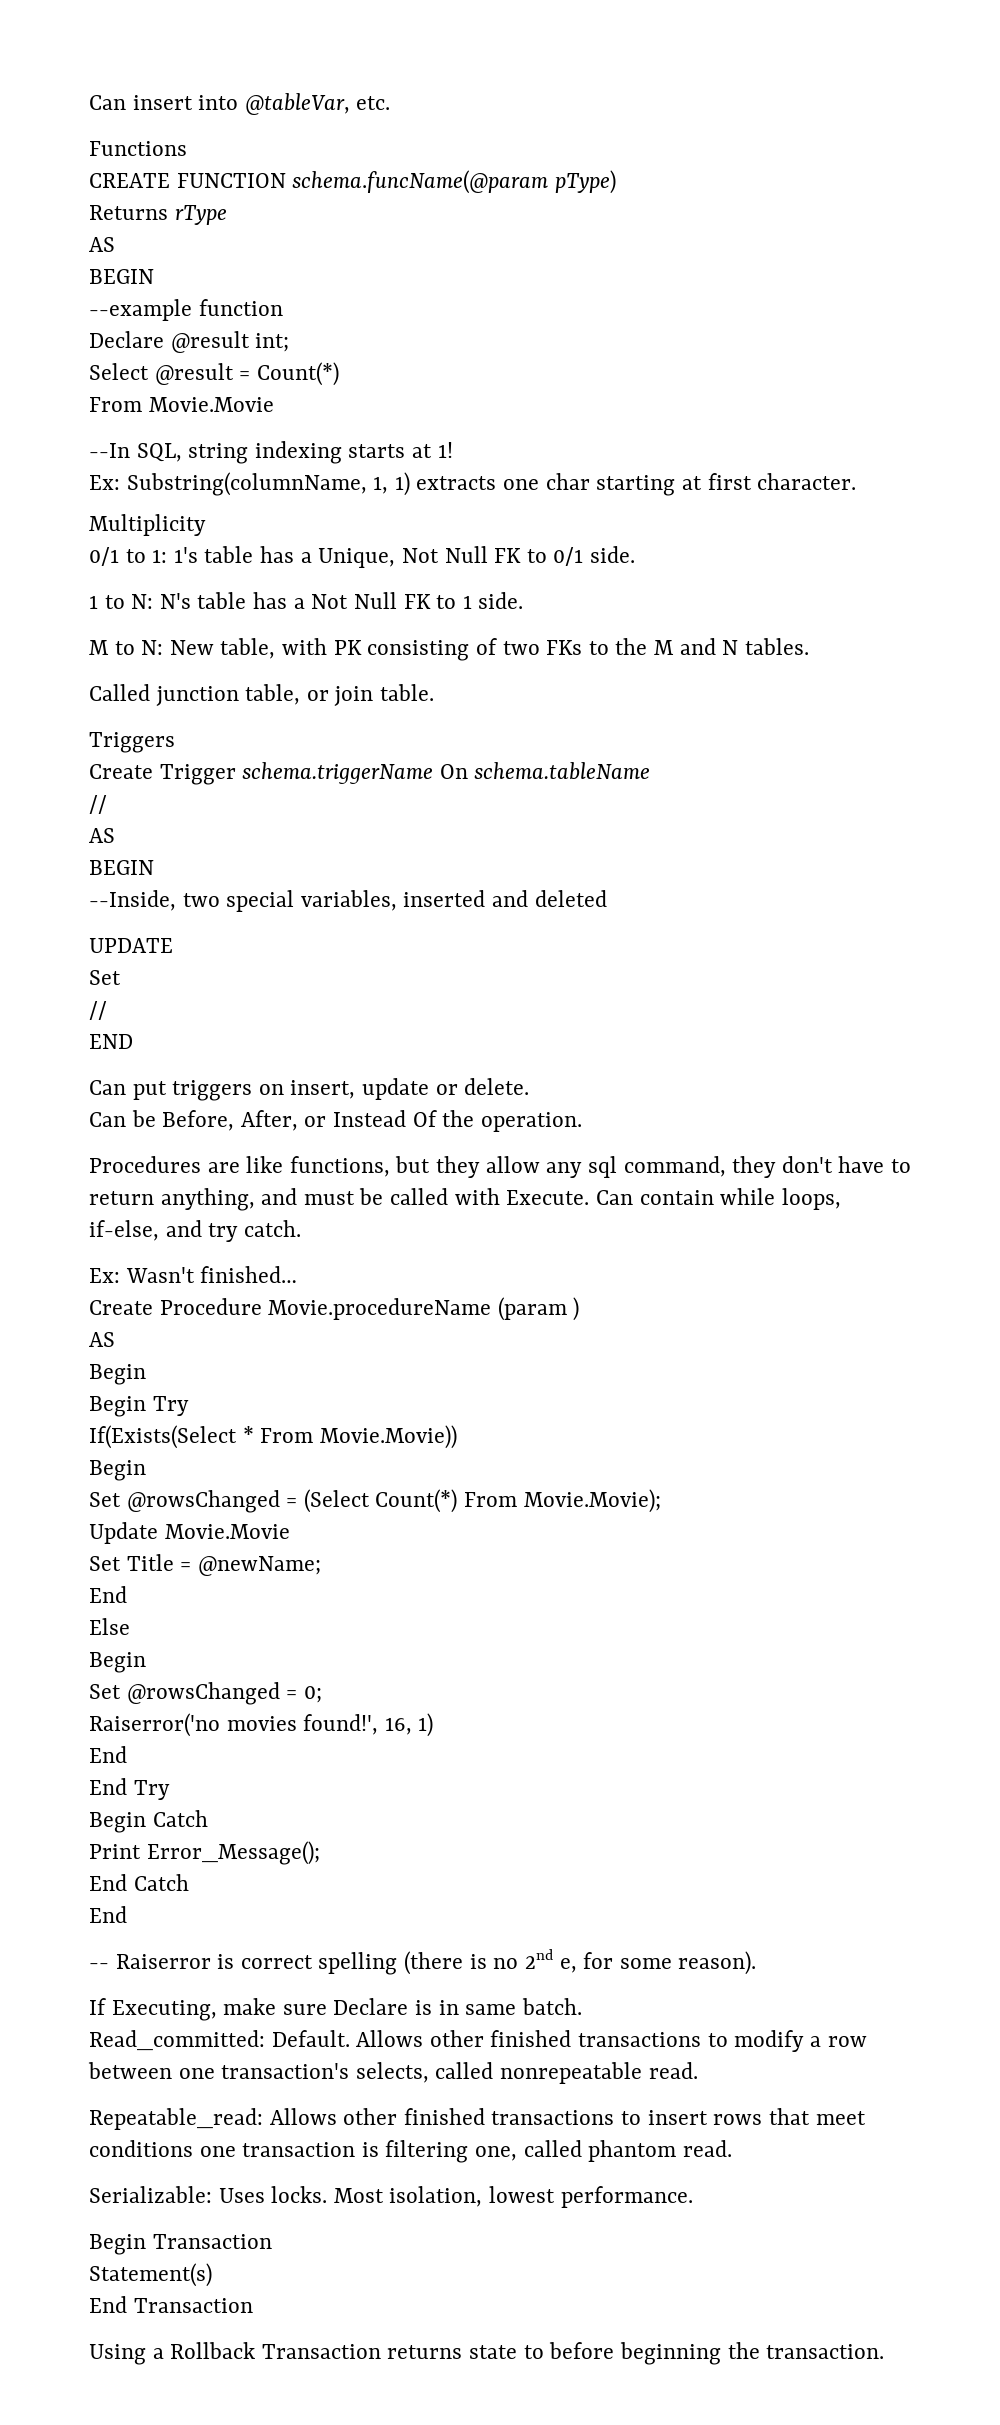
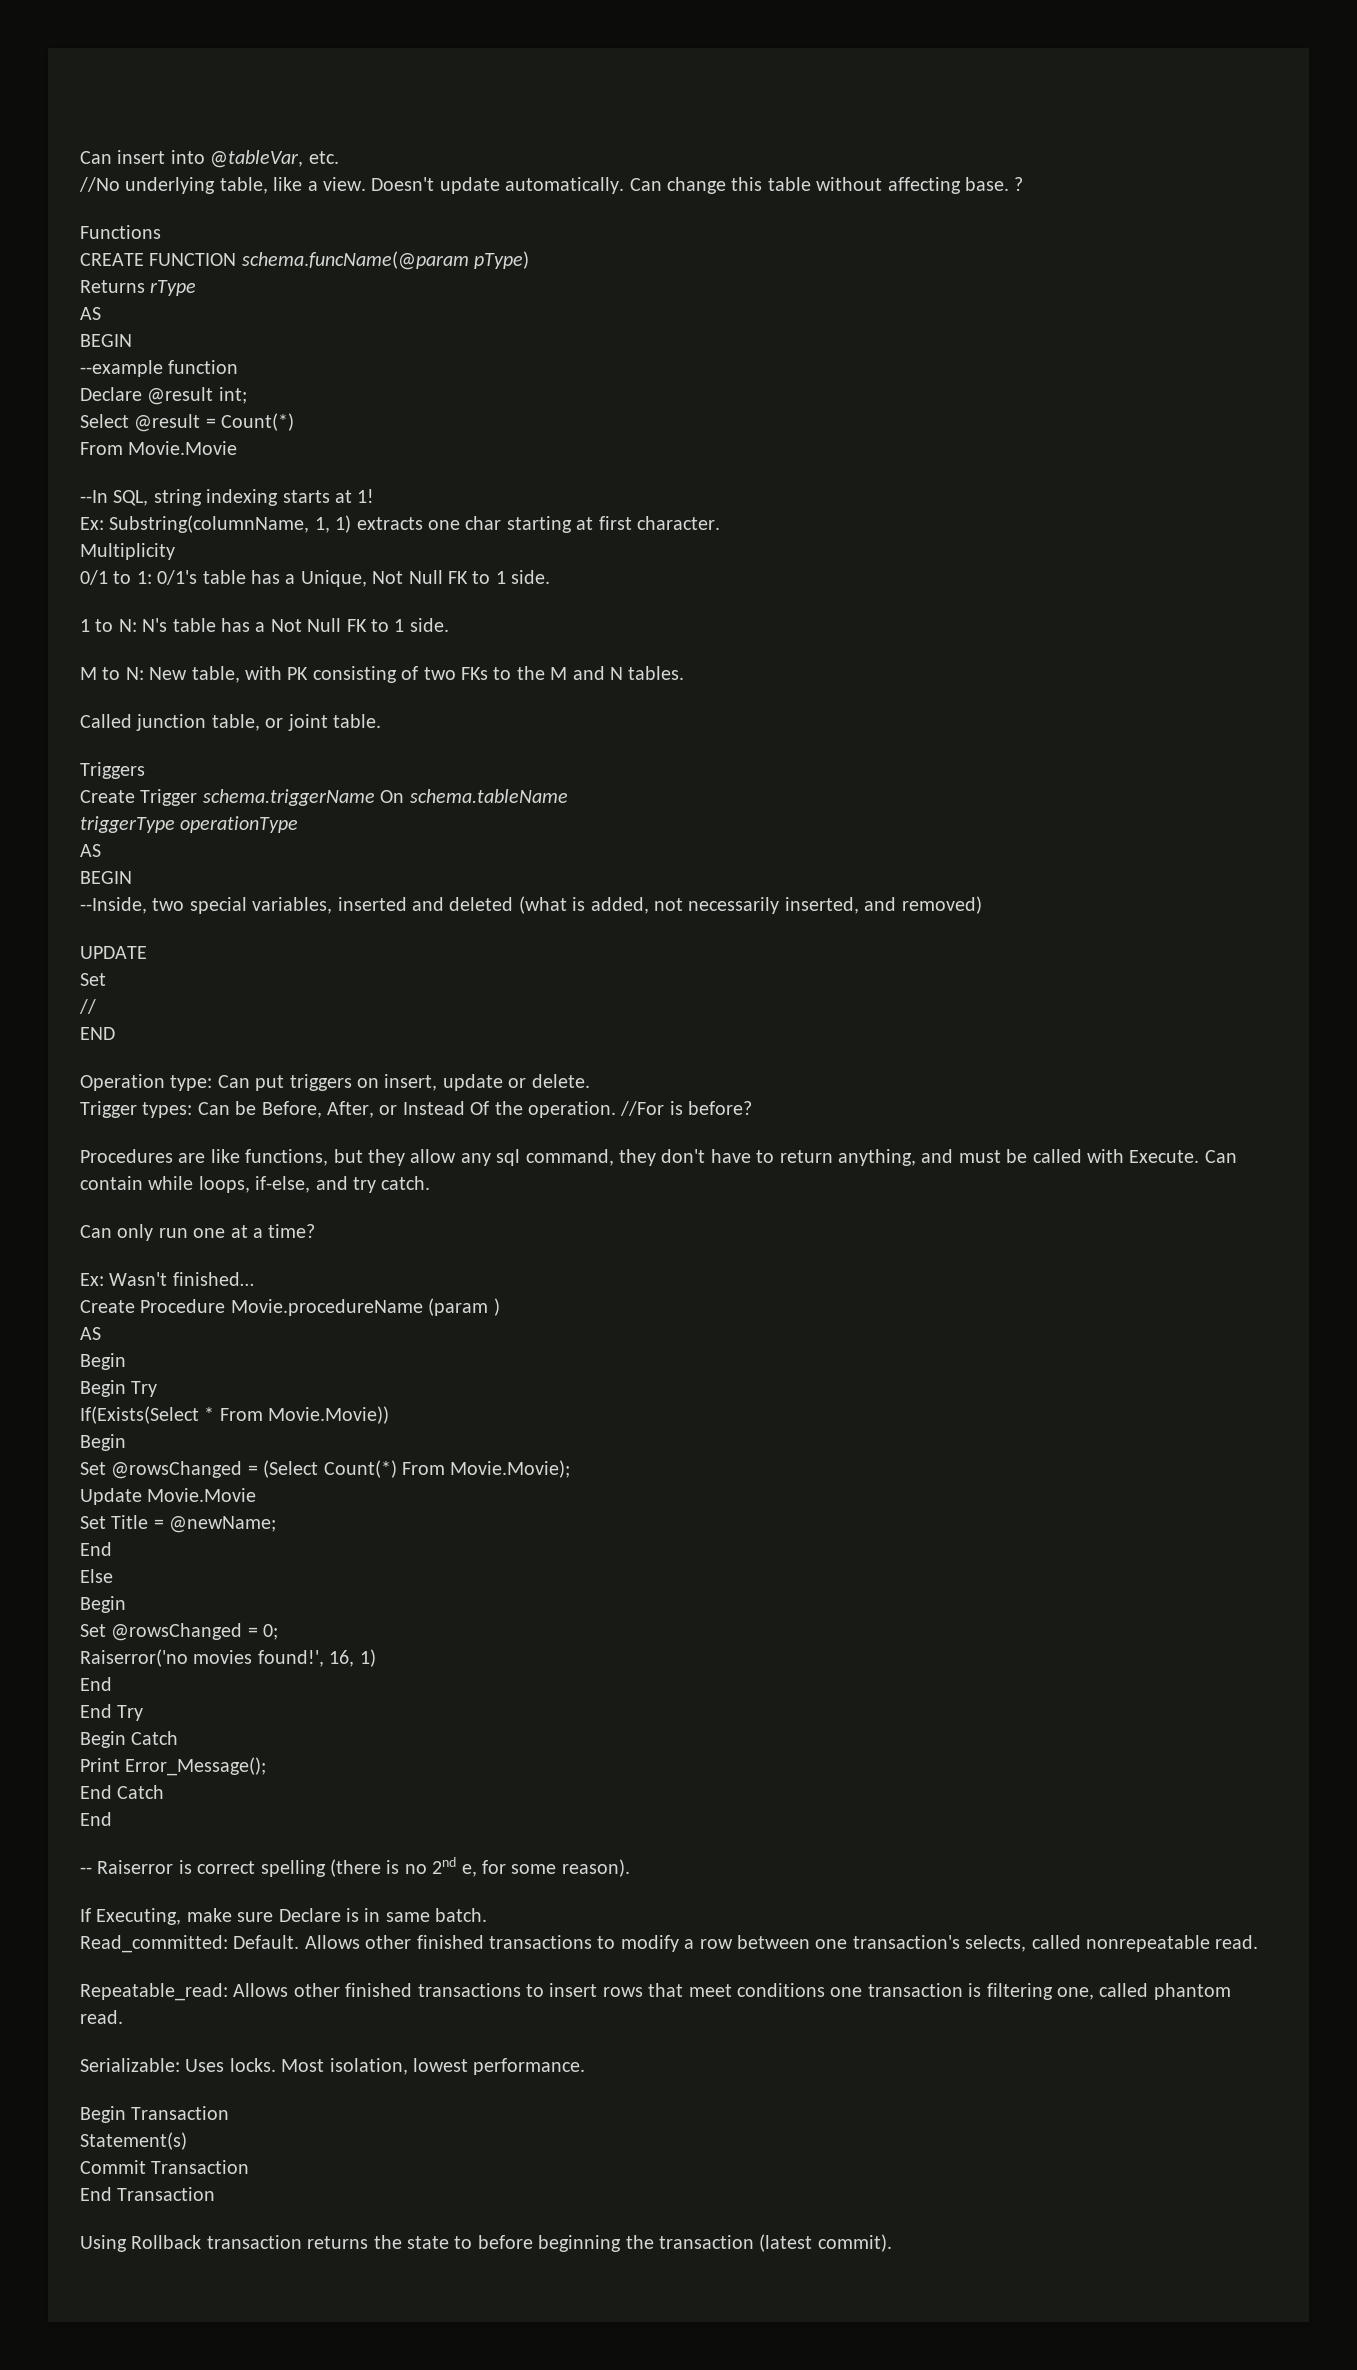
(391, 103) none -> [79,177,1024,194] // //No underlying table, like a view. Doesn't update automatically. Can change this table without affecting base. ?
[173,547,198,563] 1's -> [157,570,198,585] 0/1's
[553,547,584,566] 0/1 -> [495,571,506,584] 1
[334,686,374,706] join -> [287,714,328,731] joint
[89,795,107,814] // -> [80,816,299,833] triggerType operationType
(607, 898) none -> [518,896,982,914] (what is added, not necessarily inserted, and removed)
(133, 1041) none -> [80,1074,213,1091] Operation type:
(530, 1086) none -> [80,1101,193,1118] Trigger types:
(582, 1122) none -> [620,1101,753,1116] //For is before?
(301, 1228) none -> [80,1224,316,1241] // Can only run one at a time?
(212, 2275) none -> [80,2160,250,2174] // Commit Transaction
[152,2342,463,2359] a Rollback Transaction returns -> [131,2235,402,2249] Rollback transaction returns the
[766,2344,885,2359] transaction. -> [658,2234,892,2252] transaction (latest commit).

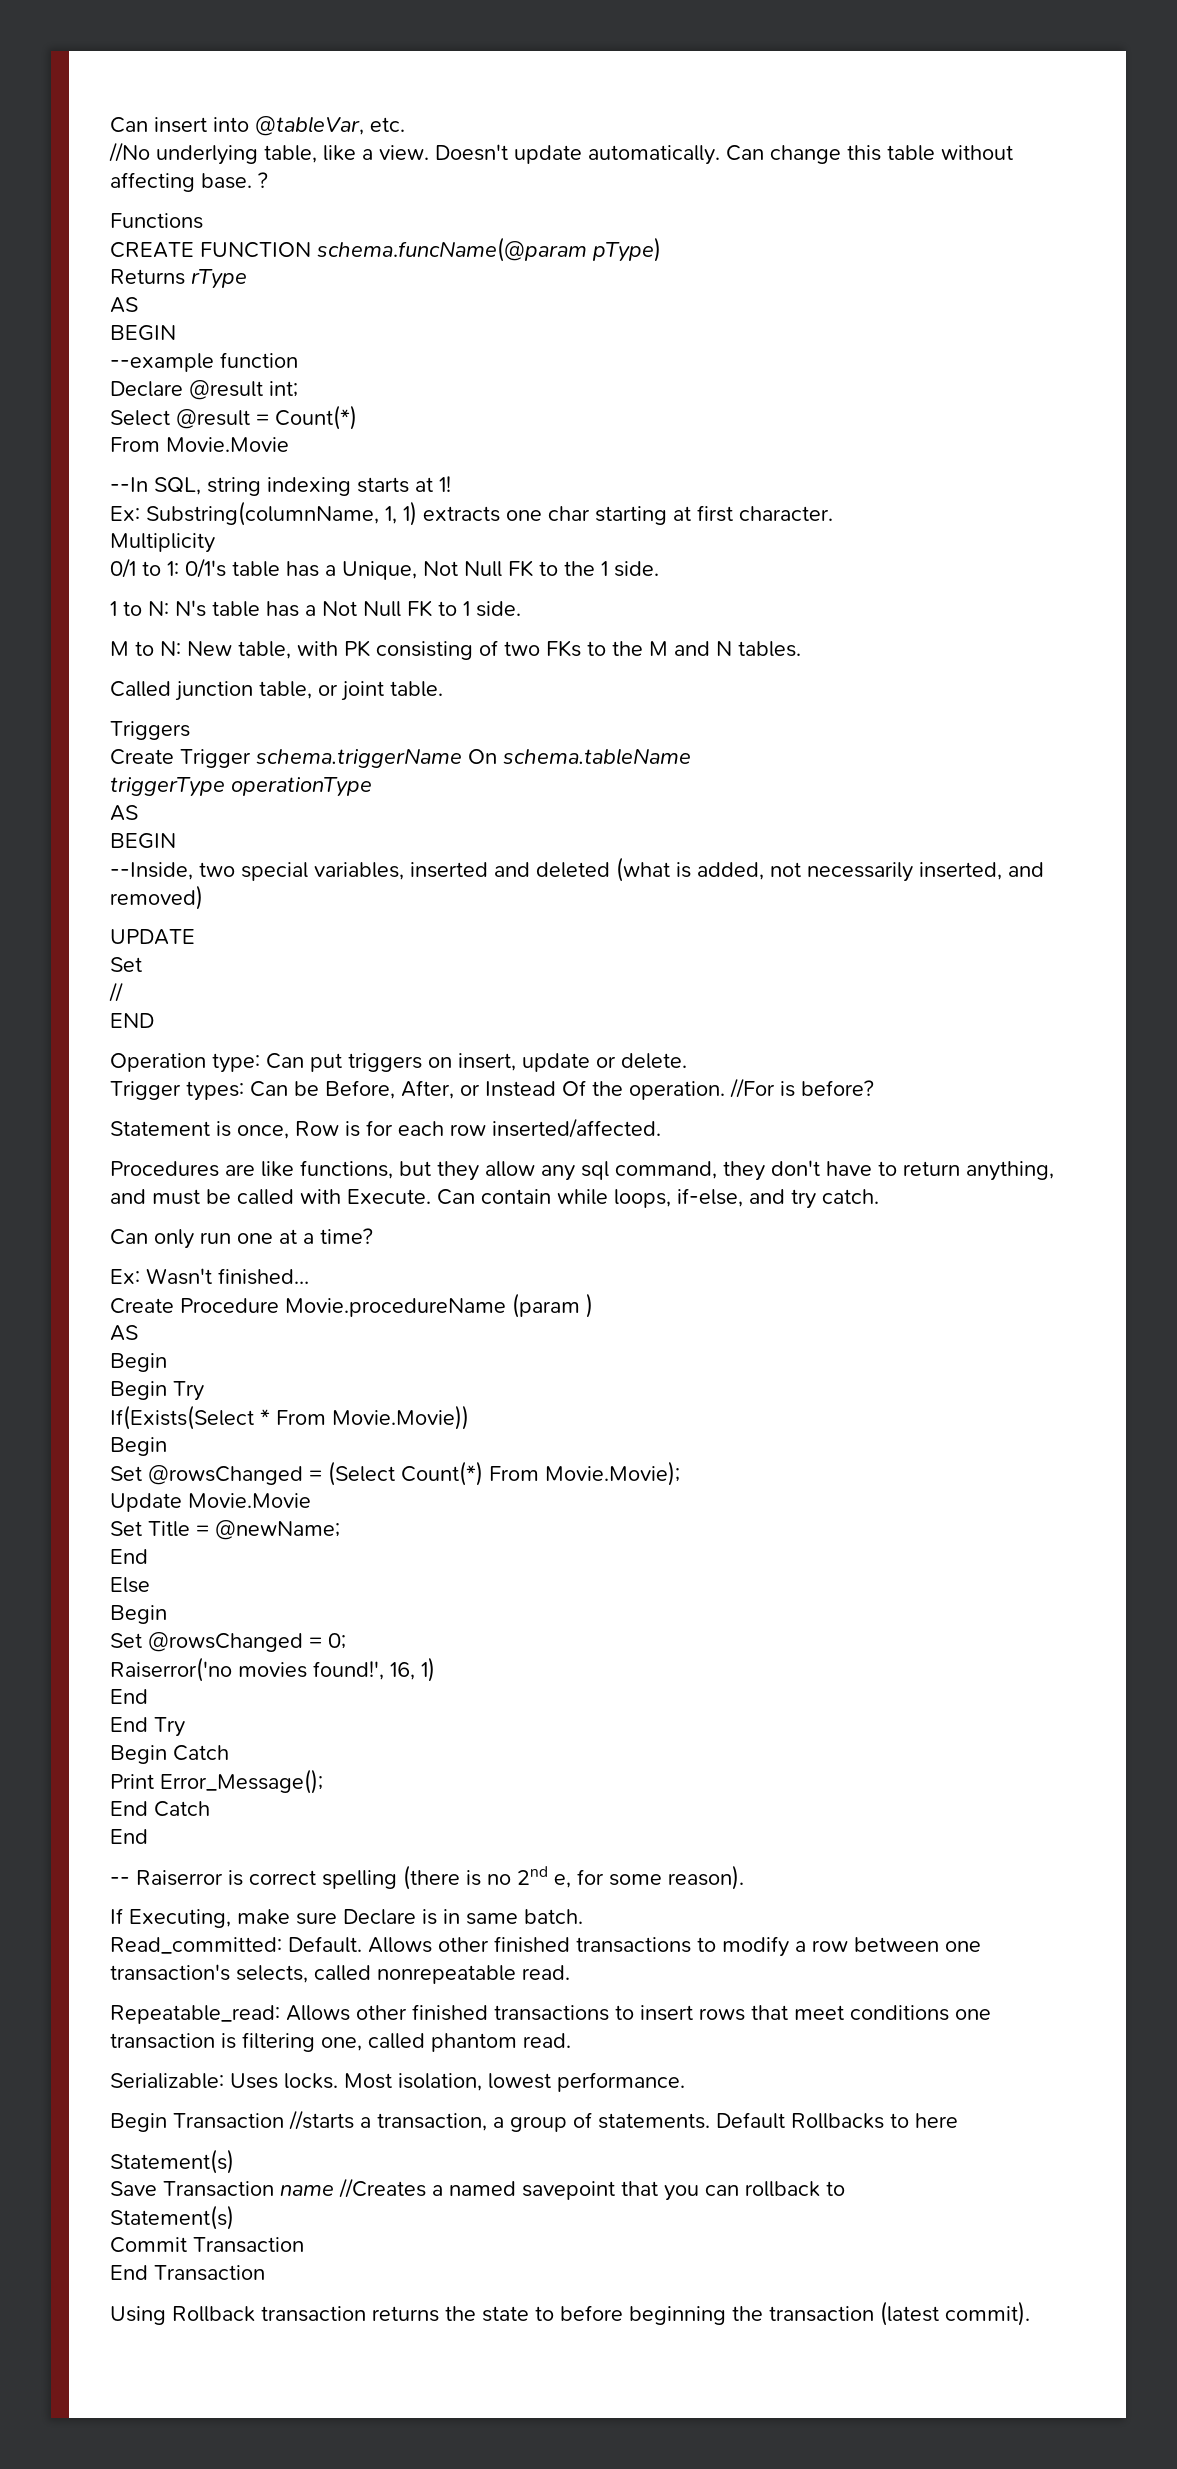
(491, 577) none -> [564,561,595,576] the
(753, 1108) none -> [110,1118,661,1139] // Statement is once, Row is for each row inserted/affected.
(230, 2113) none -> [289,2110,958,2132] [110,2149,234,2174] [110,2178,845,2201] //starts a transaction, a group of statements. Default Rollbacks to here // Statement(s) // Save Transaction name //Creates a named savepoint that you can rollback to

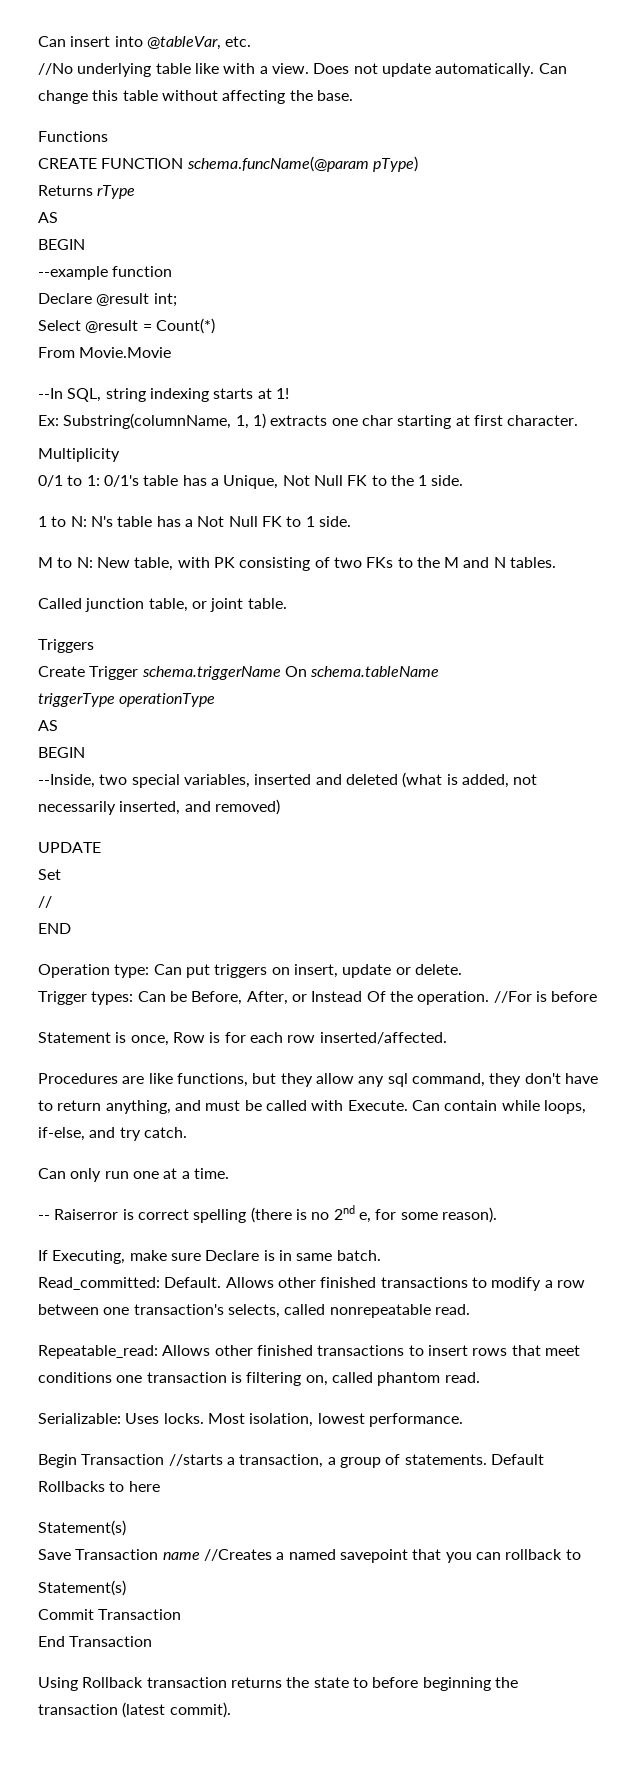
[264,144,508,163] table, like a view. Doesn't -> [155,63,378,74] table like with a view. Does not
(195, 182) none -> [289,90,313,101] the
[257,172,268,188] ? -> (353, 95) none
[801,1080,874,1096] before? -> [551,991,598,1002] before
[320,1228,373,1244] [110,1268,309,1285] [110,1293,593,1318] [110,1325,138,1341] [110,1353,167,1372] [110,1381,204,1401] [110,1405,469,1430] [110,1437,167,1456] [110,1461,680,1486] [110,1493,311,1512] [110,1520,340,1540] [110,1549,148,1564] [110,1577,150,1593] [110,1605,167,1624] [110,1632,346,1652] [110,1657,435,1682] [110,1689,148,1704] [110,1717,185,1737] [110,1745,229,1764] [110,1769,323,1794] [110,1801,210,1817] [110,1829,148,1844] time? // Ex: Wasn't finished… // Create Procedure Movie.procedureName (param ) // AS // Begin // Begin Try // If(Exists(Select * From Movie.Movie)) // Begin // Set @rowsChanged = (Select Count(*) From Movie.Movie); // Update Movie.Movie // Set Title = @newName; // End // Else // Begin // Set @rowsChanged = 0; // Raiserror('no movies found!', 16, 1) // End // End Try // Begin Catch // Print Error_Message(); // End Catch // End -> [193,1168,229,1179] time.
[321,2037,362,2051] one, -> [305,1375,328,1386] on,

